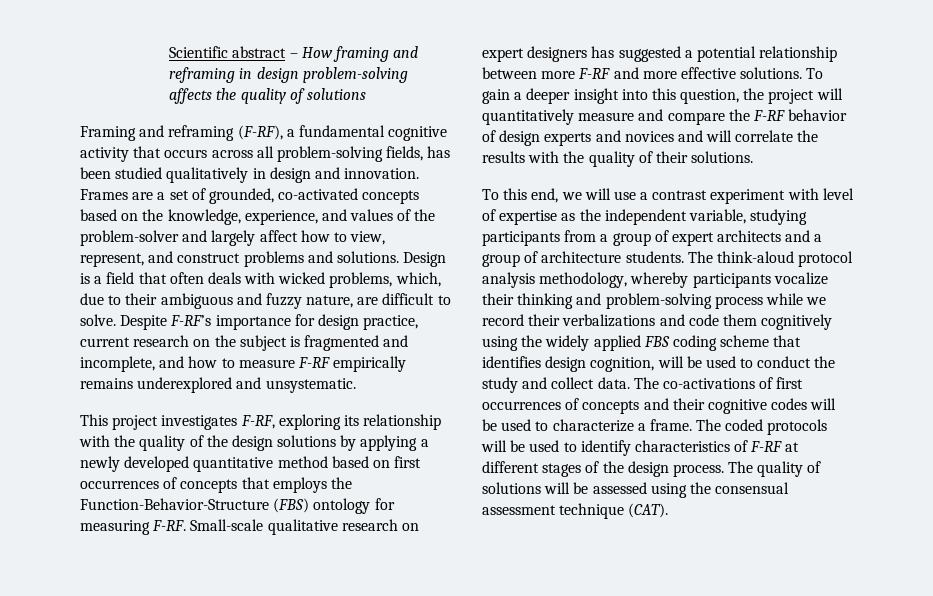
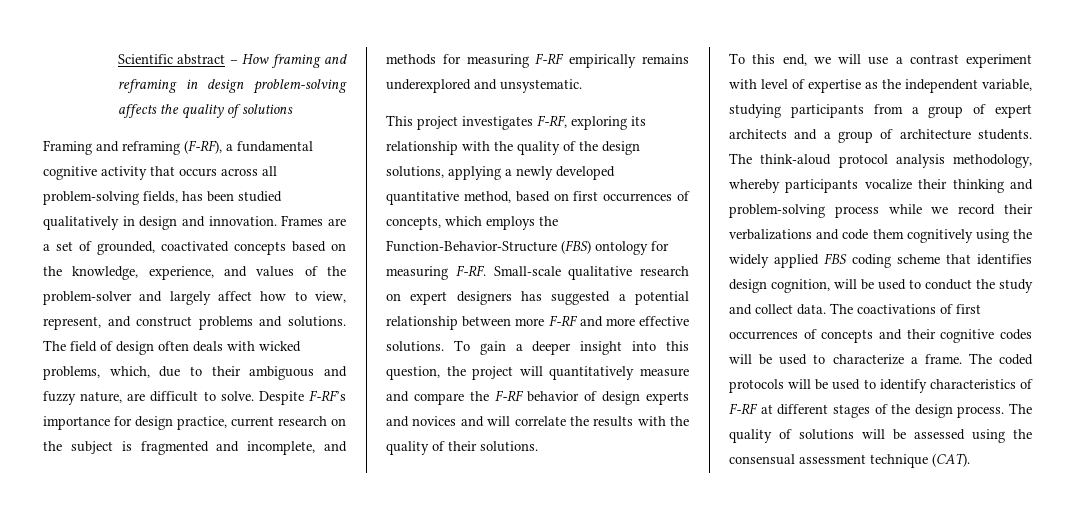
[278,188,359,200] co-activated -> [161,241,229,252] coactivated
[403,252,447,267] [80,272,167,284] Design is a field that -> [43,340,154,355] The field of design
[188,356,295,368] how to measure -> [386,54,529,68] methods for measuring
[277,435,357,451] solutions by -> [386,166,444,178] solutions,
[277,456,328,468] method -> [463,191,511,203] method,
[180,477,270,493] concepts that -> [386,216,482,230] concepts, which
[662,378,755,389] co-activations -> [857,304,936,314] coactivations

